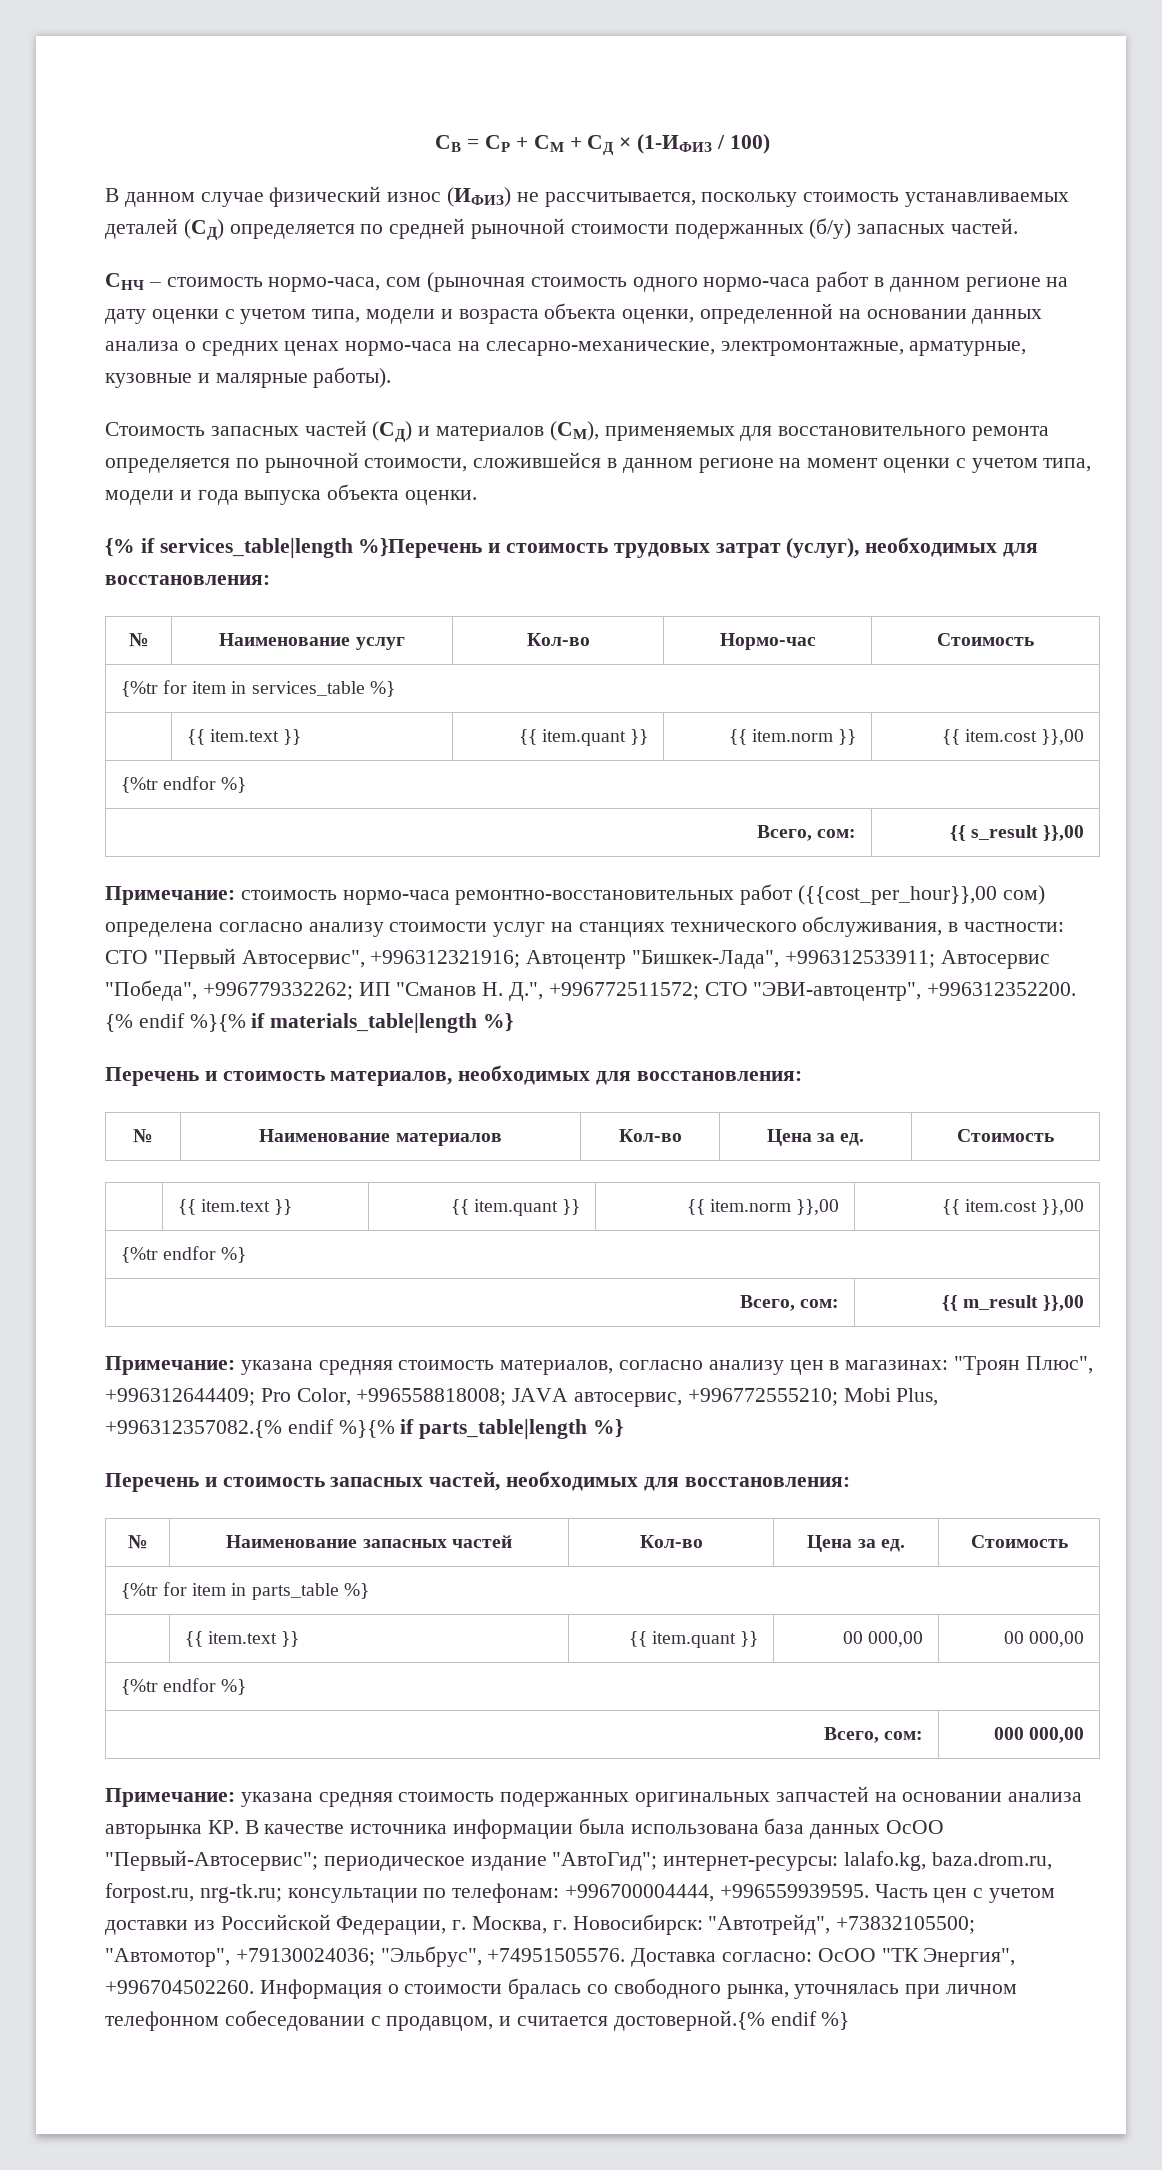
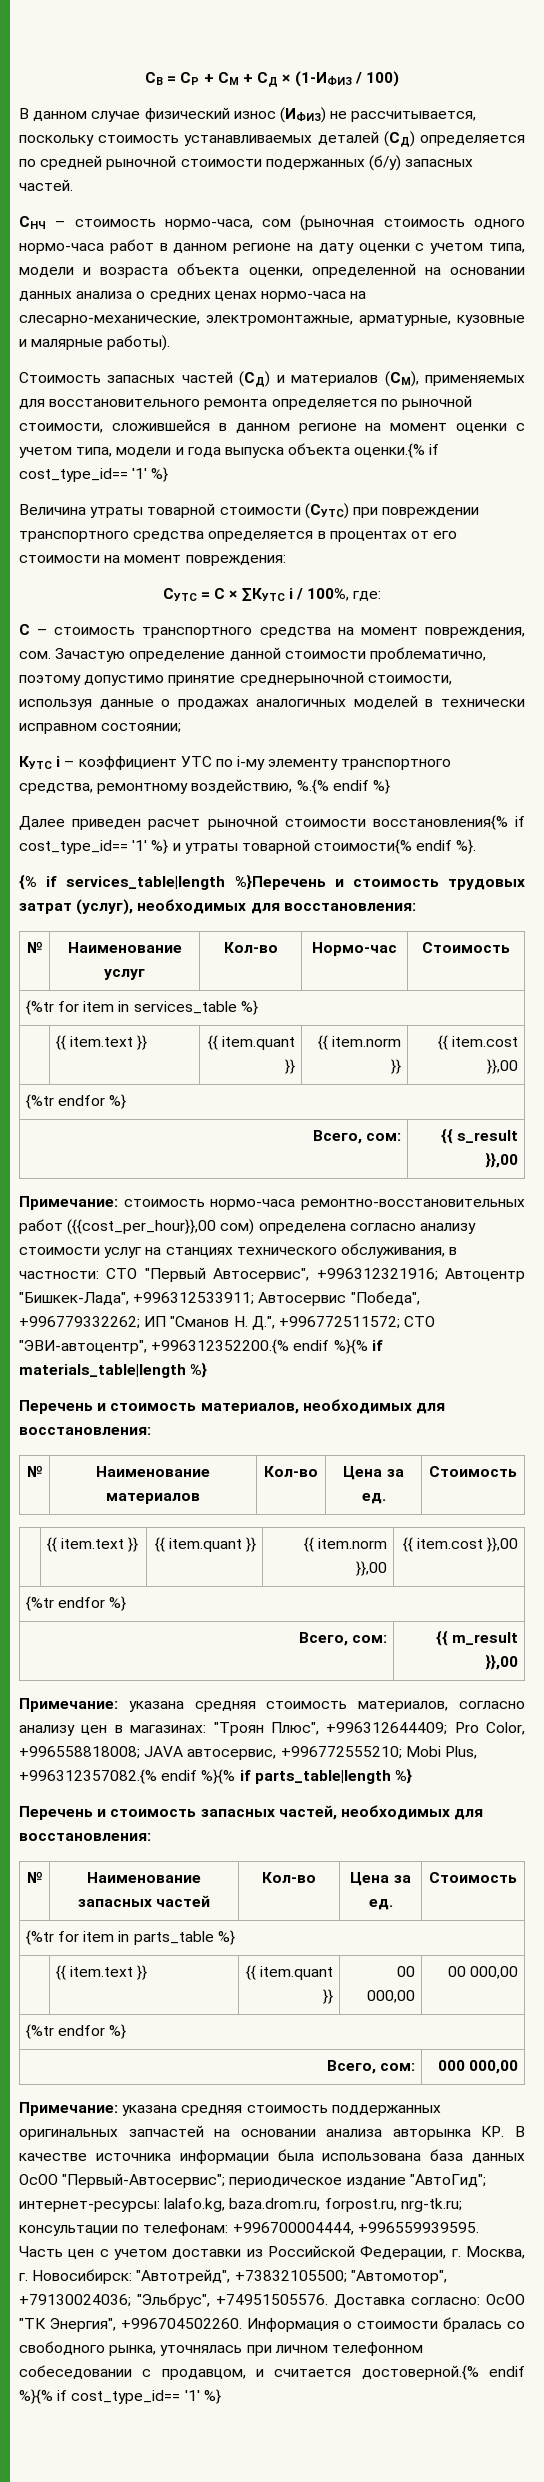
[405,490,478,505] оценки. -> [354,443,440,458] [19,467,169,482] [19,503,480,519] [19,531,458,542] [19,555,286,566] [162,588,382,601] [19,624,525,638] [19,647,486,662] [19,671,452,686] [19,695,525,710] [19,723,182,734] [19,756,452,770] [19,779,390,794] [19,815,525,830] [19,839,477,854] оценки.{% if cost_type_id== '1' %} // Величина утраты товарной стоимости (СУТС) при повреждении транспортного средства определяется в процентах от его стоимости на момент повреждения: // СУТС = С × ∑КУТС i / 100%, где: // С – стоимость транспортного средства на момент повреждения, сом. Зачастую определение данной стоимости проблематично, поэтому допустимо принятие среднерыночной стоимости, используя данные о продажах аналогичных моделей в технически исправном состоянии; // КУТС i – коэффициент УТС по i-му элементу транспортного средства, ремонтному воздействию, %.{% endif %} // Далее приведен расчет рыночной стоимости восстановления{% if cost_type_id== '1' %} и утраты товарной стоимости{% endif %}.
[927,982,1077,996] [105,1014,133,1032] +996312352200. {% -> [151,1339,290,1354] +996312352200.{%
[500,1792,630,1807] подержанных -> [331,2105,441,2116] поддержанных
(817, 2018) none -> [19,2389,200,2404] %}{% if cost_type_id== '1'

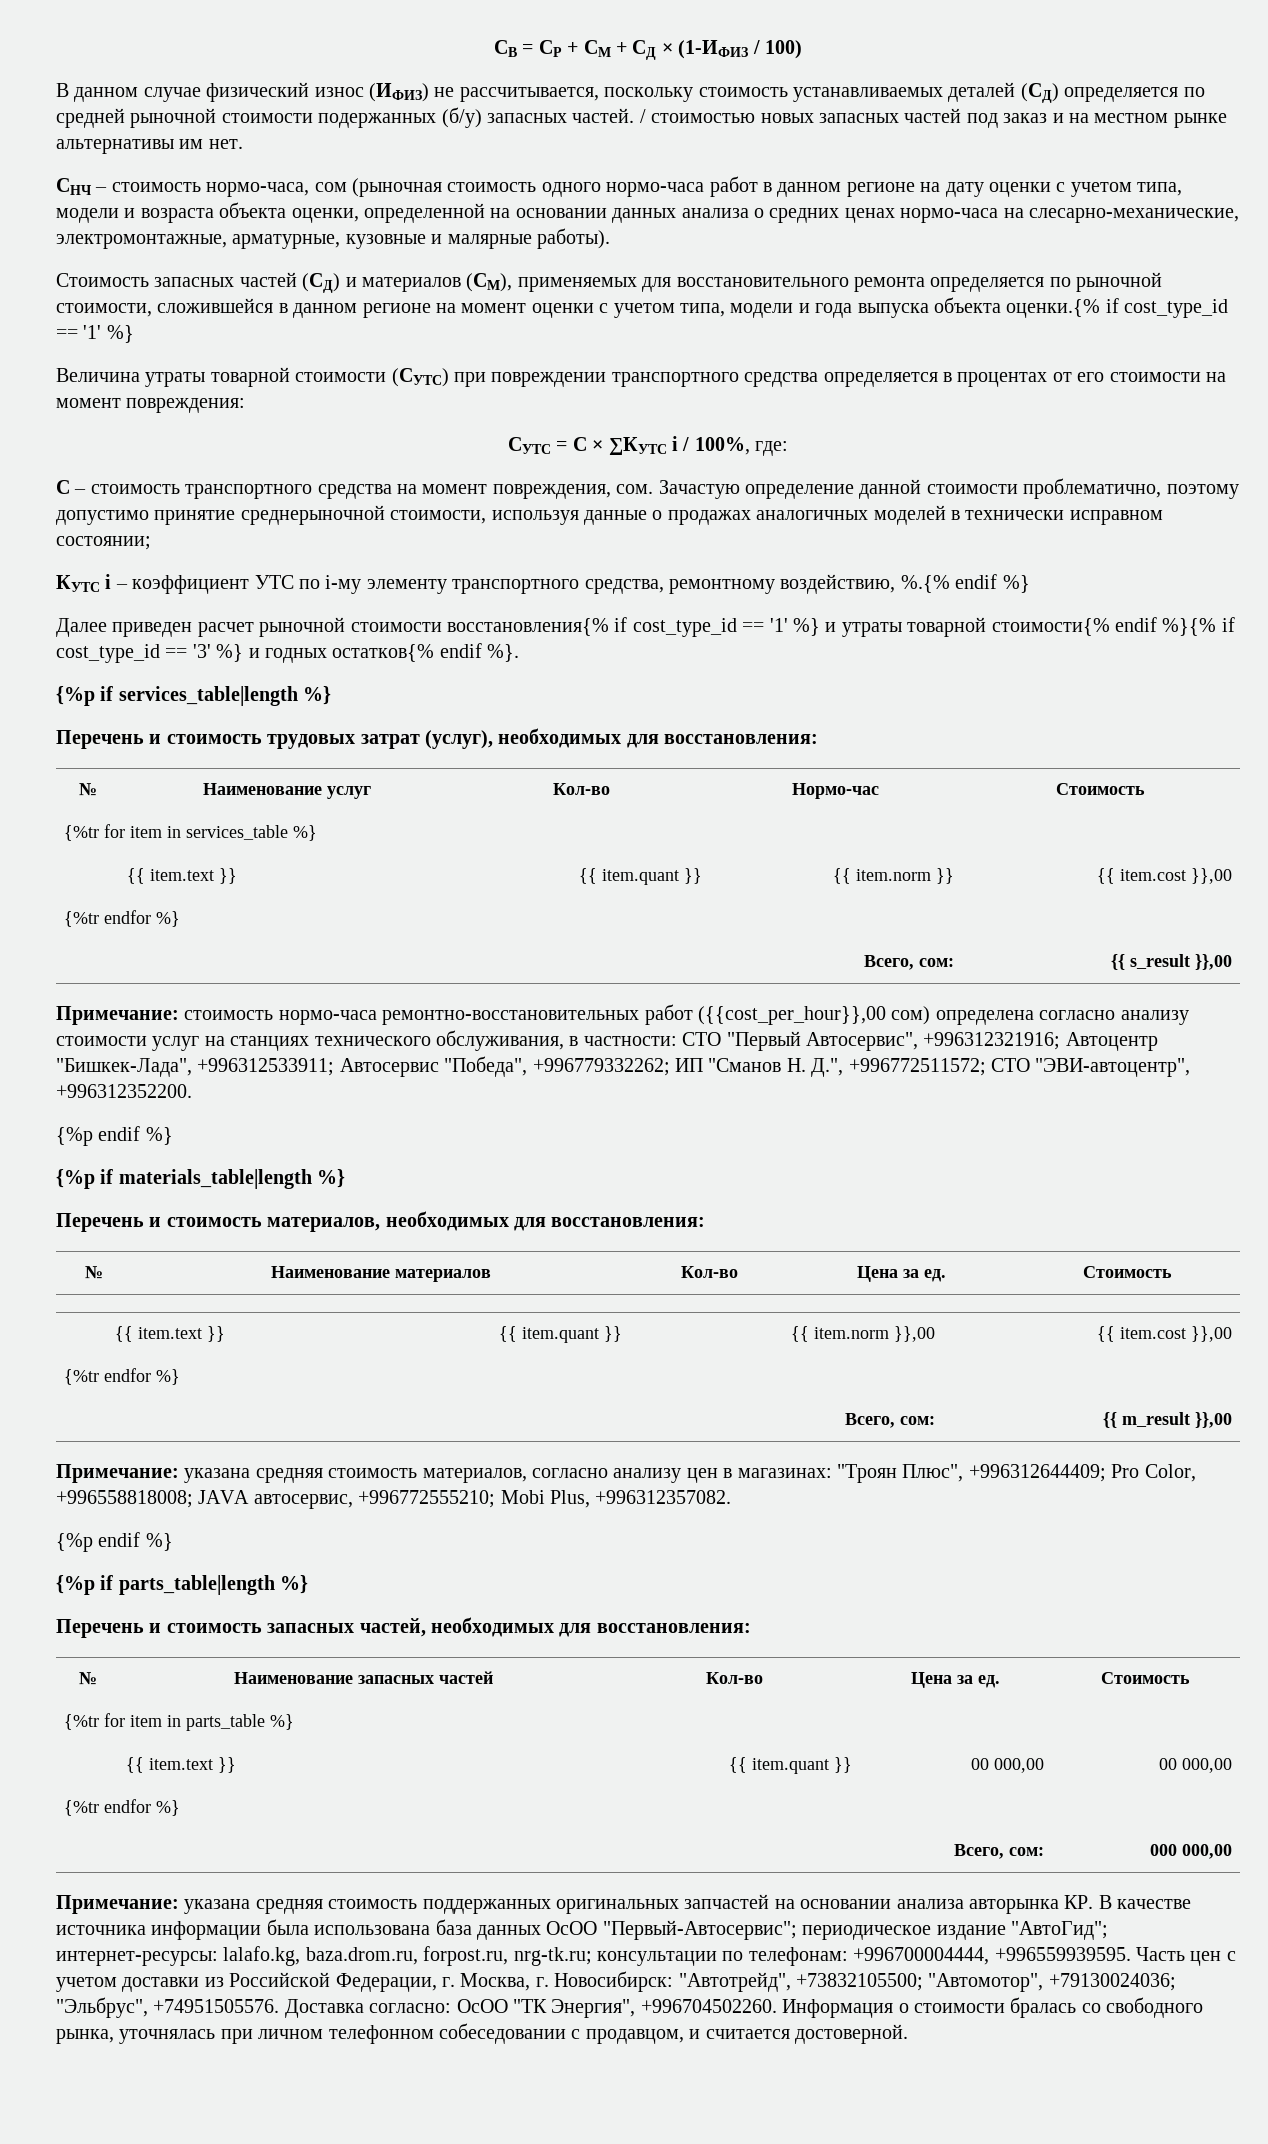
(73, 185) none -> [639,108,1227,128] [56,139,243,154] / стоимостью новых запасных частей под заказ и на местном рынке альтернативы им нет.
[19,468,128,482] cost_type_id== -> [1124,299,1229,318] [56,329,78,339] cost_type_id ==
[19,840,128,854] cost_type_id== -> [632,618,765,637] cost_type_id ==
(453, 845) none -> [1162,617,1235,636] [56,643,482,663] %}{% if cost_type_id == '3' %} и годных остатков{% endif
[19,874,37,890] {% -> [56,686,95,706] {%p
[234,874,326,890] %}Перечень -> [303,686,332,705] [56,730,144,749] %} // Перечень
[151,1339,368,1354] +996312352200.{% endif %}{% -> [56,1084,192,1098] [56,1126,173,1146] [56,1169,95,1189] +996312352200. // {%p endif %} // {%p
[19,1769,236,1784] +996312357082.{% endif %}{% -> [595,1490,732,1504] [56,1532,173,1552] [56,1575,95,1595] +996312357082. // {%p endif %} // {%p
[361,2365,525,2380] [19,2389,221,2404] достоверной.{% endif %}{% if cost_type_id== '1' %} -> [794,2024,908,2044] достоверной.

